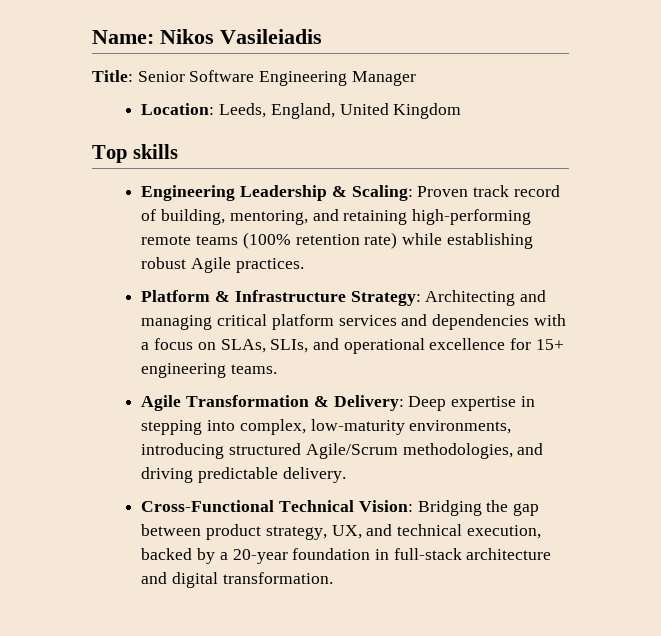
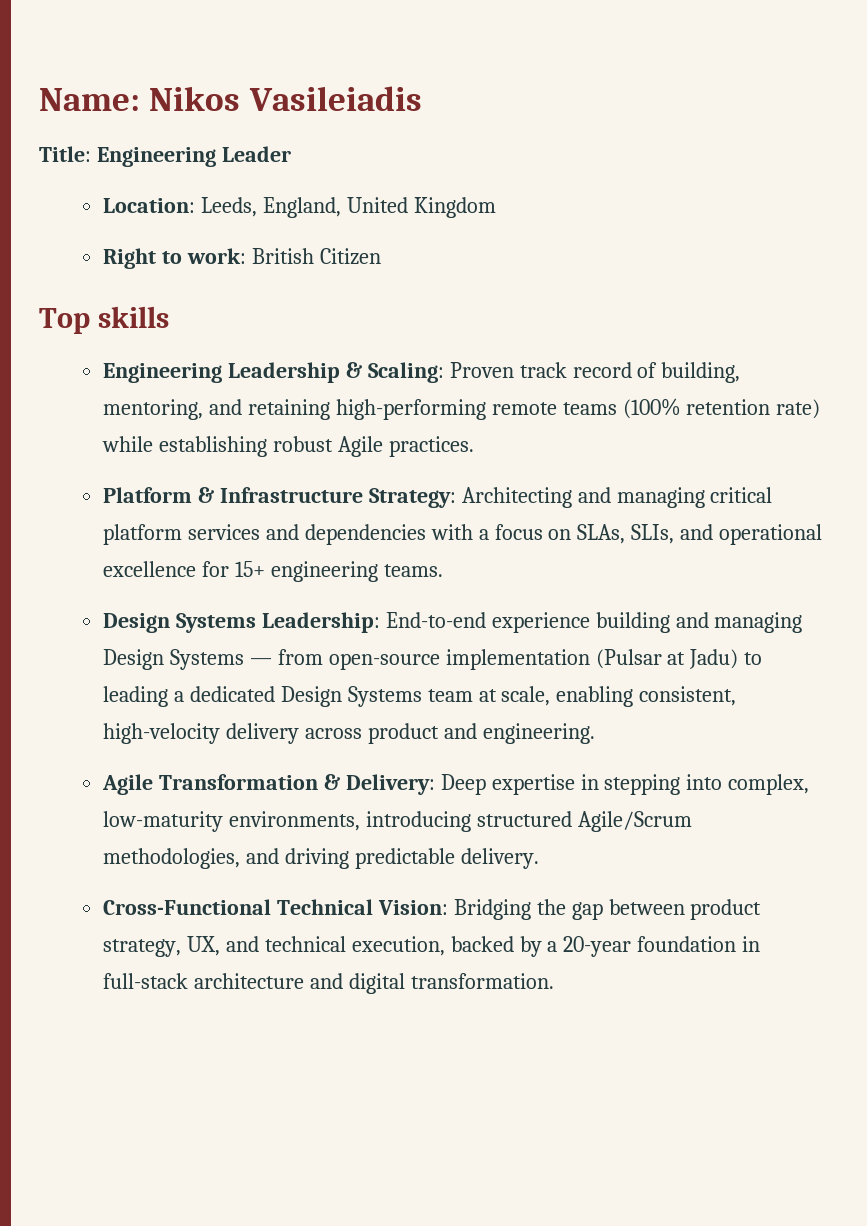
[137,70,416,86] Senior Software Engineering Manager -> [96,146,291,167] Engineering Leader
(462, 111) none -> [102,248,381,269] // Right to work: British Citizen
(278, 369) none -> [102,612,803,633] [102,649,763,670] [102,686,737,707] [102,723,595,744] // Design Systems Leadership: End-to-end experience building and managing Design Systems — from open-source implementation (Pulsar at Jadu) to leading a dedicated Design Systems team at scale, enabling consistent, high-velocity delivery across product and engineering.

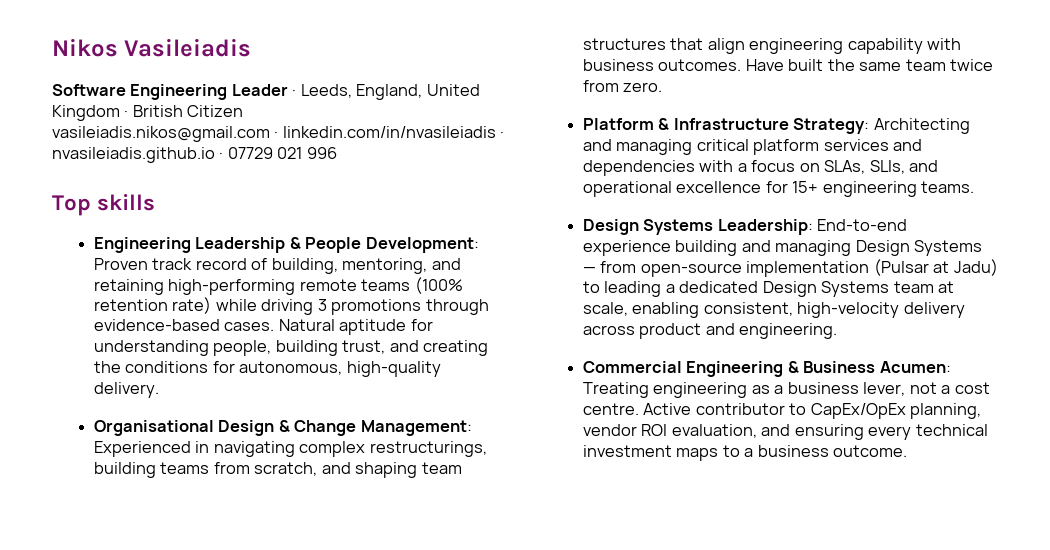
[39,88,140,111] Name: -> (52, 47) none
[39,146,91,162] Title: -> [52,84,126,96] Software
[102,198,195,213] // Location: -> [292,90,297,96] ·
[102,248,246,269] // Right to work: -> [124,111,129,117] ·
(381, 256) none -> [52,126,505,142] [52,147,337,163] // vasileiadis.nikos@gmail.com · linkedin.com/in/nvasileiadis · nvasileiadis.github.io · 07729 021 996
[367,362,444,383] Scaling: -> [305,237,479,253] People Development:
[158,436,474,457] establishing robust Agile practices. -> [261,299,489,315] [93,319,433,335] [93,340,489,356] [93,361,441,377] [93,382,159,398] [93,420,472,436] [93,441,487,457] [93,462,462,478] [582,38,962,54] [582,59,994,71] [582,80,663,92] driving 3 promotions through evidence-based cases. Natural aptitude for understanding people, building trust, and creating the conditions for autonomous, high-quality delivery. // Organisational Design & Change Management: Experienced in navigating complex restructurings, building teams from scratch, and shaping team structures that align engineering capability with business outcomes. Have built the same team twice from zero.
[101,774,810,795] [102,811,692,832] [102,848,539,869] [102,899,762,920] [102,936,761,957] [102,973,554,994] Agile Transformation & Delivery: Deep expertise in stepping into complex, low-maturity environments, introducing structured Agile/Scrum methodologies, and driving predictable delivery. // Cross-Functional Technical Vision: Bridging the gap between product strategy, UX, and technical execution, backed by a 20-year foundation in full-stack architecture and digital transformation. -> [582,361,951,377] [582,382,990,398] [582,403,982,419] [582,424,988,440] [582,445,908,461] Commercial Engineering & Business Acumen: Treating engineering as a business lever, not a cost centre. Active contributor to CapEx/OpEx planning, vendor ROI evaluation, and ensuring every technical investment maps to a business outcome.

